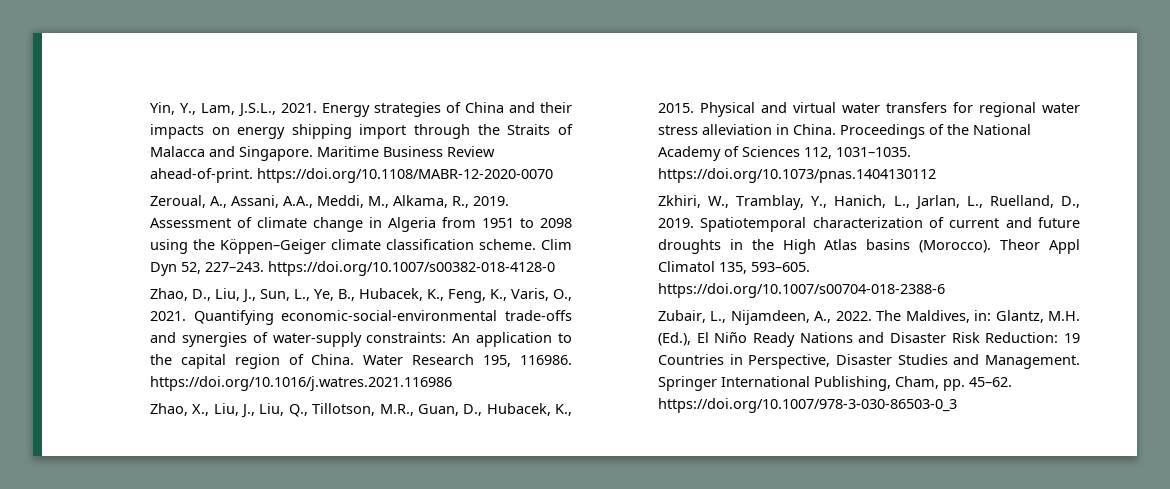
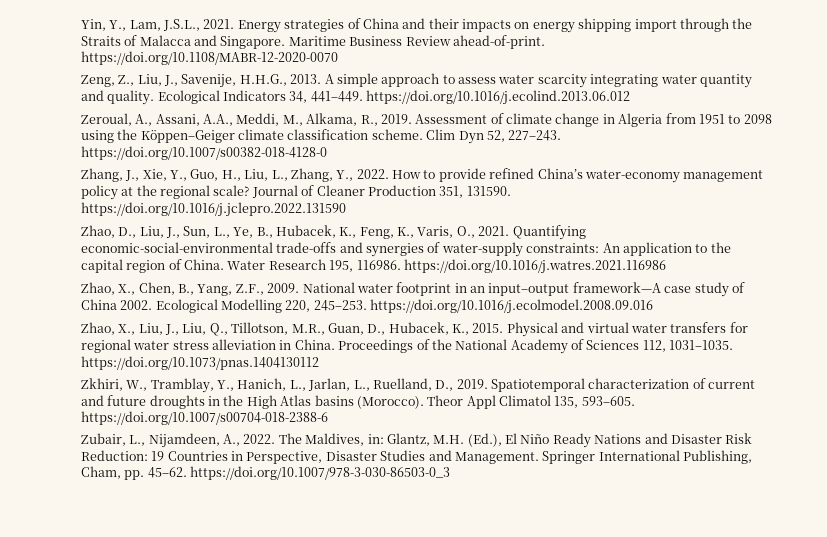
(553, 175) none -> [80,73,752,88] [80,90,631,105] // Zeng, Z., Liu, J., Savenije, H.H.G., 2013. A simple approach to assess water scarcity integrating water quantity and quality. Ecological Indicators 34, 441–449. https://doi.org/10.1016/j.ecolind.2013.06.012
(555, 268) none -> [80,168,764,183] [80,185,511,200] [80,202,346,217] // Zhang, J., Xie, Y., Guo, H., Liu, L., Zhang, Y., 2022. How to provide refined China’s water-economy management policy at the regional scale? Journal of Cleaner Production 351, 131590. https://doi.org/10.1016/j.jclepro.2022.131590
(452, 383) none -> [80,282,745,297] [80,299,654,314] // Zhao, X., Chen, B., Yang, Z.F., 2009. National water footprint in an input–output framework—A case study of China 2002. Ecological Modelling 220, 245–253. https://doi.org/10.1016/j.ecolmodel.2008.09.016

